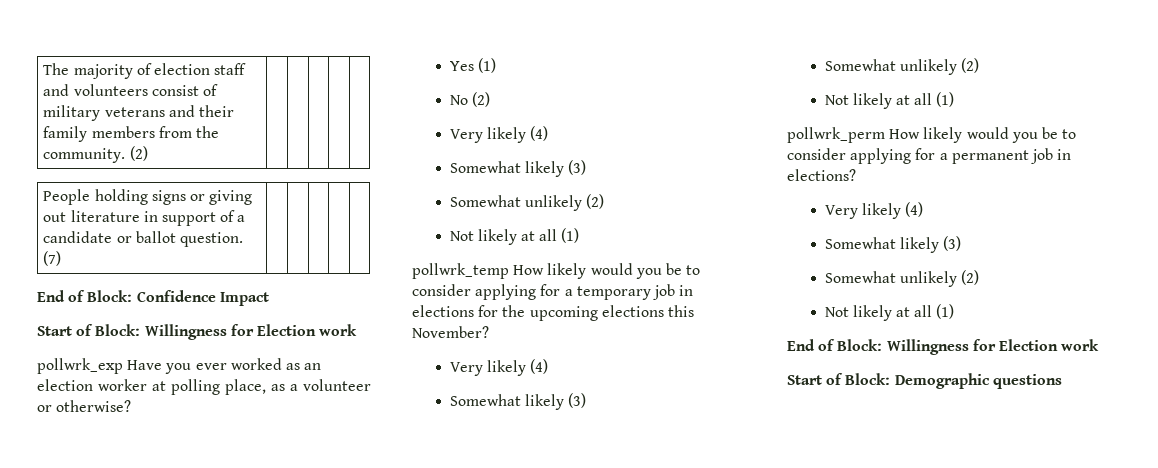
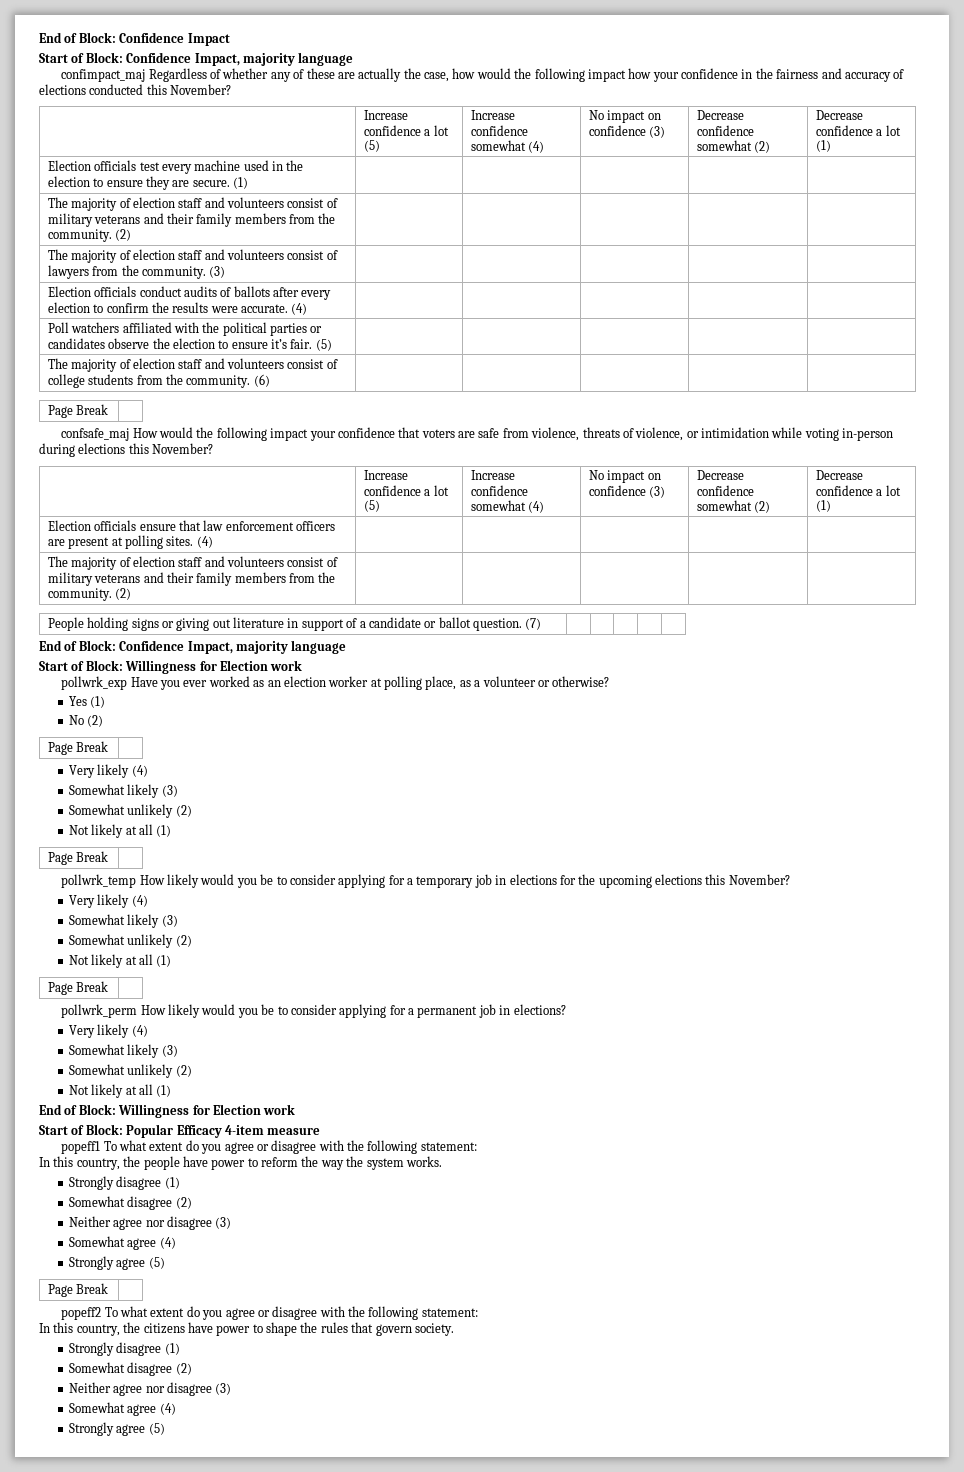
(43, 69) none -> [39,32,230,46] [39,52,354,66] [61,68,905,82] [39,84,232,95] [363,110,408,120] [363,125,449,136] [363,140,380,152] [470,110,515,120] [470,125,528,136] [470,140,545,153] [588,110,661,123] [588,125,666,138] [696,110,744,120] [696,125,754,136] [696,140,771,153] [815,110,863,120] [815,125,901,136] [815,140,831,152] [47,160,304,174] [47,176,249,190] [47,197,338,211] [47,213,336,227] [47,229,132,242] [47,249,338,263] [47,265,226,279] [47,286,332,300] [47,302,308,315] [47,322,323,336] [47,338,332,351] [47,358,338,372] [47,374,270,388] [47,404,109,418] [61,427,894,441] [39,443,214,457] [363,470,408,480] [363,485,449,496] [363,500,380,512] [470,470,515,480] [470,485,528,496] [470,500,545,513] [588,470,661,483] [588,485,666,498] [696,470,744,480] [696,485,754,496] [696,500,771,513] [815,470,863,480] [815,485,901,496] [815,500,831,512] [47,520,336,531] [47,535,213,549] End of Block: Confidence Impact // Start of Block: Confidence Impact, majority language // confimpact_maj Regardless of whether any of these are actually the case, how would the following impact how your confidence in the fairness and accuracy of elections conducted this November? // | Increase confidence a lot (5) | Increase confidence somewhat (4) | No impact on confidence (3) | Decrease confidence somewhat (2) | Decrease confidence a lot (1) // Election officials test every machine used in the election to ensure they are secure. (1) | | | | | // The majority of election staff and volunteers consist of military veterans and their family members from the community. (2) | | | | | // The majority of election staff and volunteers consist of lawyers from the community. (3) | | | | | // Election officials conduct audits of ballots after every election to confirm the results were accurate. (4) | | | | | // Poll watchers affiliated with the political parties or candidates observe the election to ensure it’s fair. (5) | | | | | // The majority of election staff and volunteers consist of college students from the community. (6) | | | | | // Page Break | // confsafe_maj How would the following impact your confidence that voters are safe from violence, threats of violence, or intimidation while voting in-person during elections this November? // | Increase confidence a lot (5) | Increase confidence somewhat (4) | No impact on confidence (3) | Decrease confidence somewhat (2) | Decrease confidence a lot (1) // Election officials ensure that law enforcement officers are present at polling sites. (4) | | | | | //
[219,292,269,306] Impact -> [187,640,347,654] Impact, majority language
(490, 99) none -> [47,741,109,755] // Page Break |
(580, 235) none -> [47,851,109,865] // Page Break |
(955, 99) none -> [47,981,109,995] // Page Break |
[894,373,1062,389] Demographic questions -> [126,1124,321,1138] [61,1140,477,1154] [39,1156,442,1170] [68,1176,180,1190] [68,1196,192,1210] [68,1216,232,1230] [68,1236,176,1250] [68,1256,165,1270] [47,1283,109,1297] [61,1306,478,1320] [39,1322,454,1336] [68,1342,180,1356] [68,1362,192,1376] [68,1382,232,1396] [68,1402,176,1416] [68,1422,165,1436] Popular Efficacy 4-item measure // popeff1 To what extent do you agree or disagree with the following statement: // In this country, the people have power to reform the way the system works. // Strongly disagree (1) // Somewhat disagree (2) // Neither agree nor disagree (3) // Somewhat agree (4) // Strongly agree (5) // Page Break | // popeff2 To what extent do you agree or disagree with the following statement: // In this country, the citizens have power to shape the rules that govern society. // Strongly disagree (1) // Somewhat disagree (2) // Neither agree nor disagree (3) // Somewhat agree (4) // Strongly agree (5)

